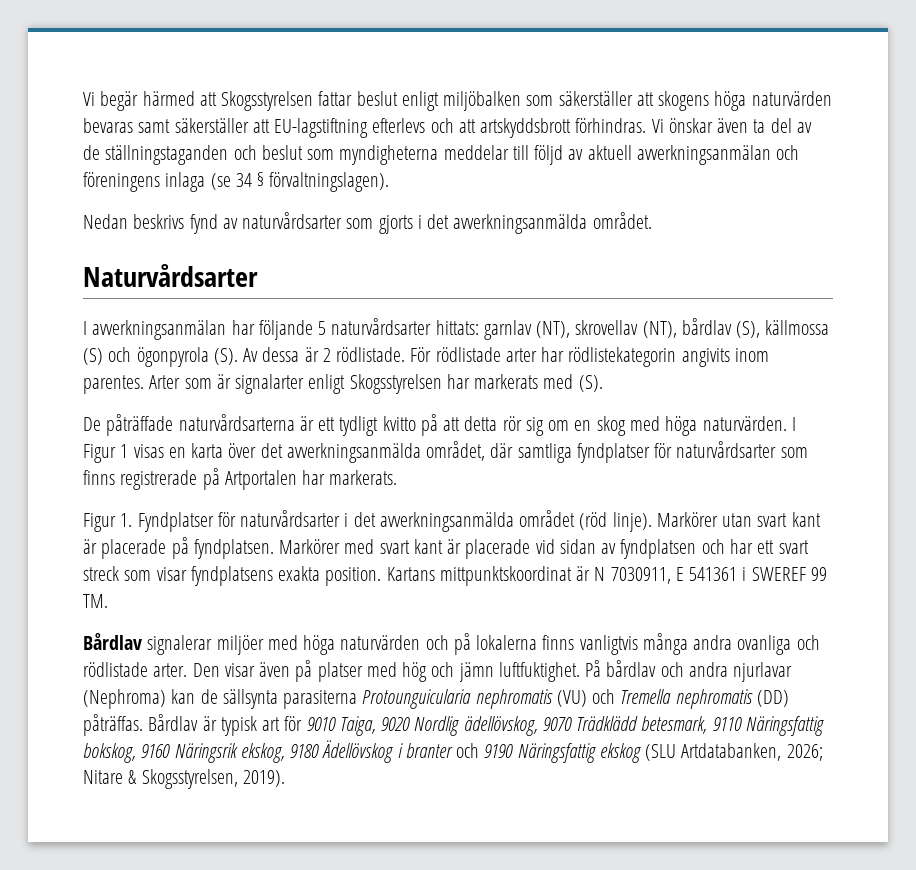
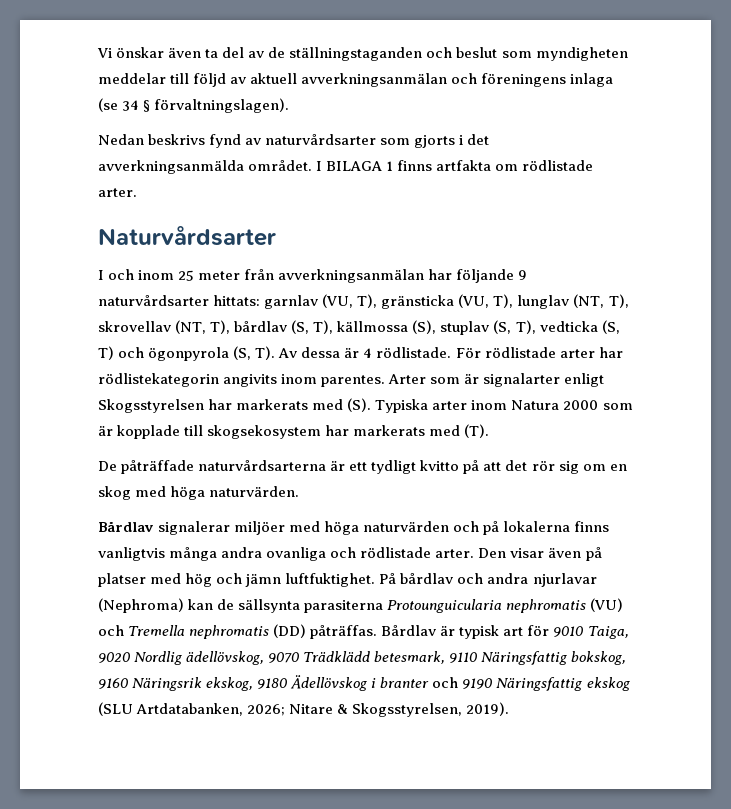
[83,91,832,111] [83,118,664,138] Vi begär härmed att Skogsstyrelsen fattar beslut enligt miljöbalken som säkerställer att skogens höga naturvärden bevaras samt säkerställer att EU-lagstiftning efterlevs och att artskyddsbrott förhindras. Vi -> [97,48,112,58] Vi
[339,145,439,165] myndigheterna -> [535,47,628,61] myndigheten
[83,264,258,287] [83,321,87,335] // Naturvårdsarter // I -> [316,160,594,171] [98,188,137,197] [98,226,276,246] [98,269,275,281] I BILAGA 1 finns artfakta om rödlistade arter. // Naturvårdsarter // I och inom 25 meter från
[318,321,327,335] 5 -> [518,270,528,280] 9
[536,318,830,338] [83,347,238,367] (NT), skrovellav (NT), bårdlav (S), källmossa (S) och ögonpyrola (S). -> [322,294,629,309] [98,320,620,335] [98,346,276,361] (VU, T), gränsticka (VU, T), lunglav (NT, T), skrovellav (NT, T), bårdlav (S, T), källmossa (S), stuplav (S, T), vedticka (S, T) och ögonpyrola (S, T).
[322,348,331,362] 2 -> [363,348,373,358] 4
(603, 383) none -> [375,399,633,413] [98,424,490,439] Typiska arter inom Natura 2000 som är kopplade till skogsekosystem har markerats med (T).
[464,416,498,431] detta -> [505,460,528,471] det
[791,417,796,431] [83,441,808,463] [83,468,398,490] [83,510,821,532] [83,537,809,559] [83,566,827,586] [83,594,108,608] I Figur 1 visas en karta över det avverkningsanmälda området, där samtliga fyndplatser för naturvårdsarter som finns registrerade på Artportalen har markerats. // Figur 1. Fyndplatser för naturvårdsarter i det avverkningsanmälda området (röd linje). Markörer utan svart kant är placerade på fyndplatsen. Markörer med svart kant är placerade vid sidan av fyndplatsen och har ett svart streck som visar fyndplatsens exakta position. Kartans mittpunktskoordinat är N 7030911, E 541361 i SWEREF 99 TM. -> (300, 491) none

